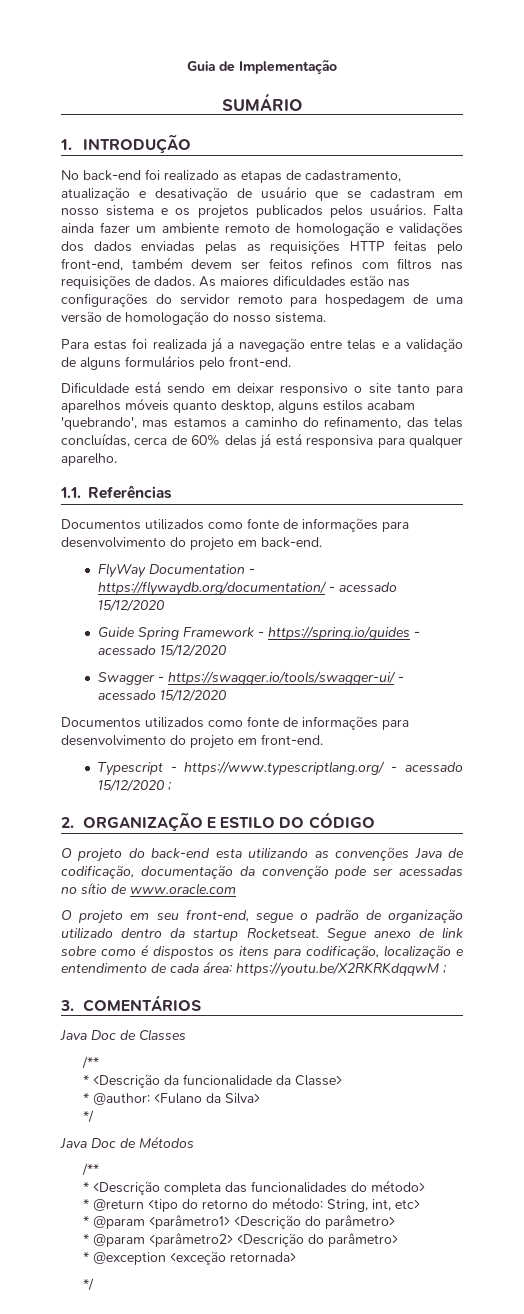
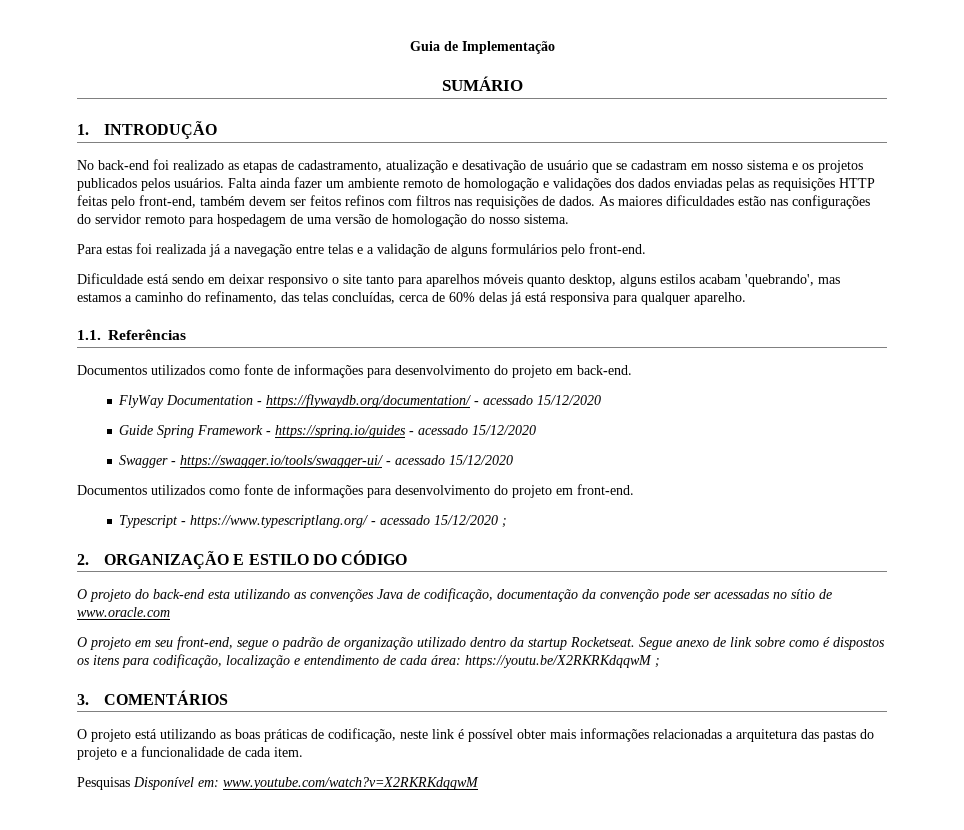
[60,1029,186,1041] [81,1056,99,1069] [82,1074,342,1088] [82,1093,260,1105] [82,1110,94,1123] [60,1136,194,1149] [81,1163,99,1176] [82,1180,425,1195] [82,1197,420,1212] [82,1215,395,1229] [82,1233,398,1247] [82,1251,296,1265] [82,1278,94,1291] Java Doc de Classes // /** // * <Descrição da funcionalidade da Classe> // * @author: <Fulano da Silva> // */ // Java Doc de Métodos // /** // * <Descrição completa das funcionalidades do método> // * @return <tipo do retorno do método: String, int, etc> // * @param <parâmetro1> <Descrição do parâmetro> // * @param <parâmetro2> <Descrição do parâmetro> // * @exception <exceção retornada> // */ -> [77,728,874,742] [77,746,303,760] [77,777,479,790] O projeto está utilizando as boas práticas de codificação, neste link é possível obter mais informações relacionadas a arquitetura das pastas do projeto e a funcionalidade de cada item. // Pesquisas Disponível em: www.youtube.com/watch?v=X2RKRKdqqwM

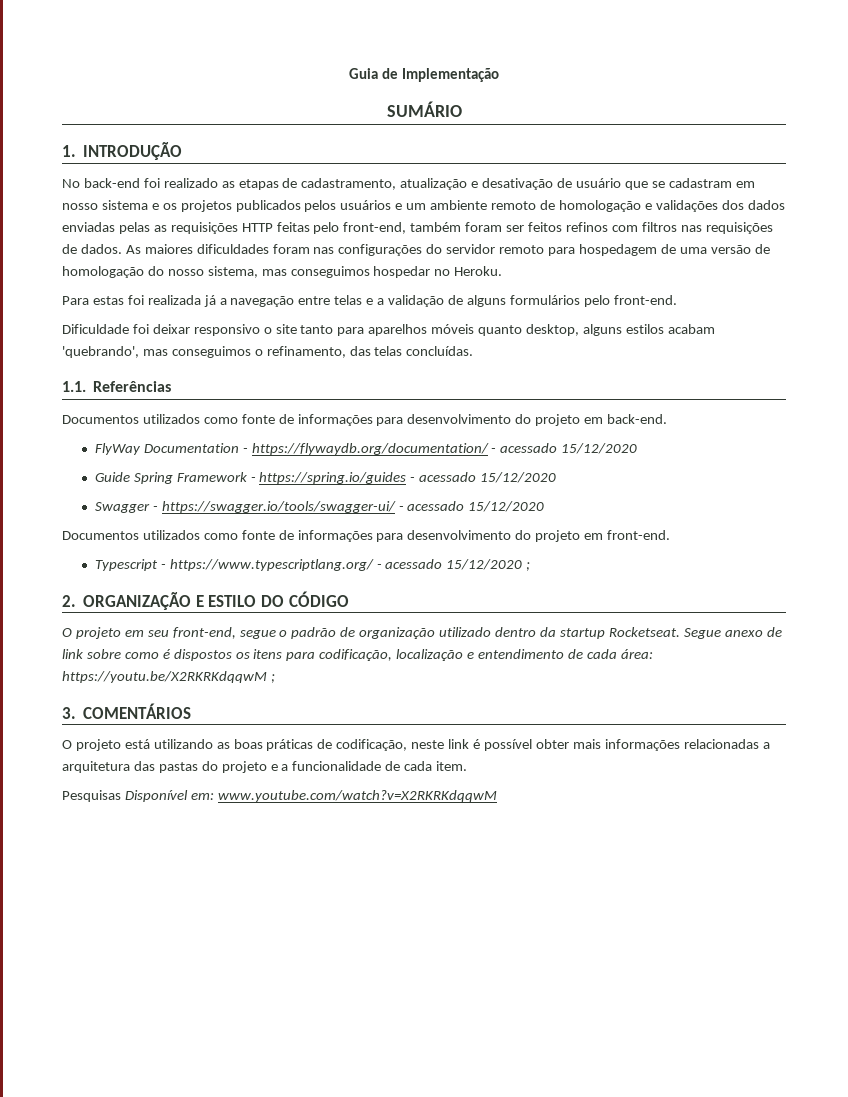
[174,177,322,188] usuários. Falta ainda fazer -> [340,200,403,210] usuários e
[249,196,286,206] devem -> [465,222,503,232] foram
[738,196,766,206] estão -> [272,244,310,254] foram
[524,214,569,224] sistema. -> [207,266,503,278] sistema, mas conseguimos hospedar no Heroku.
[147,274,225,284] está sendo em -> [132,324,149,334] foi
[77,291,746,305] estamos a caminho do refinamento, das telas concluídas, cerca de 60% delas já está responsiva para qualquer aparelho. -> [171,346,474,358] conseguimos o refinamento, das telas concluídas.
[77,588,832,602] [77,607,170,617] // O projeto do back-end esta utilizando as convenções Java de codificação, documentação da convenção pode ser acessadas no sítio de www.oracle.com -> (349, 599) none

